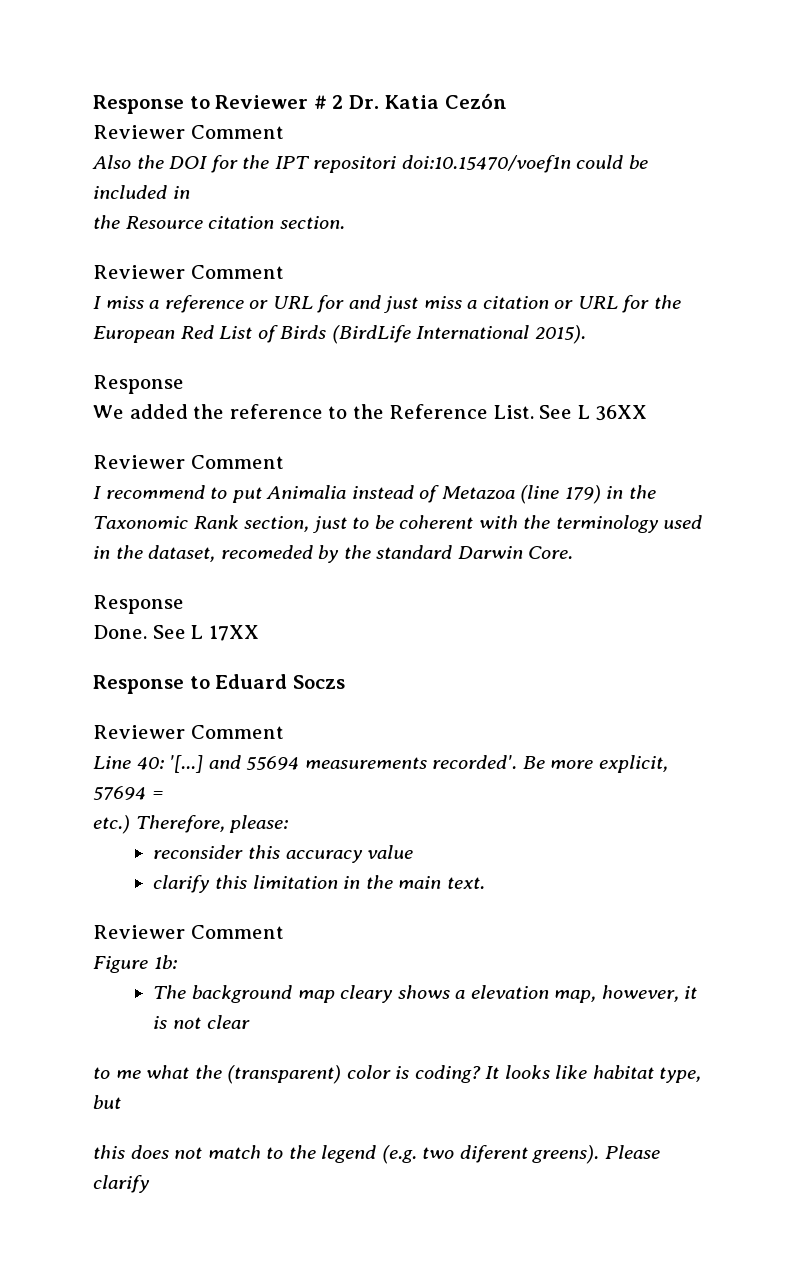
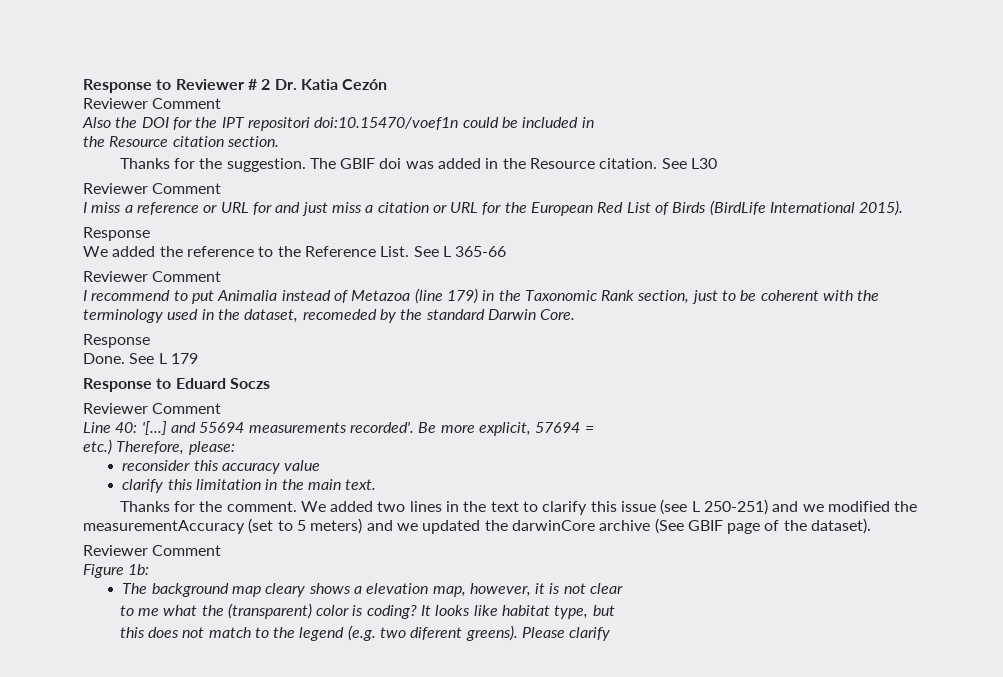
(345, 222) none -> [119,158,718,172] // Thanks for the suggestion. The GBIF doi was added in the Resource citation. See L30
[595,405,648,421] 36XX -> [455,246,507,257] 365-66
[208,625,259,641] 17XX -> [170,353,198,364] 179
(485, 883) none -> [119,499,918,515] [83,518,872,534] // Thanks for the comment. We added two lines in the text to clarify this issue (see L 250-251) and we modified the measurementAccuracy (set to 5 meters) and we updated the darwinCore archive (See GBIF page of the dataset).

